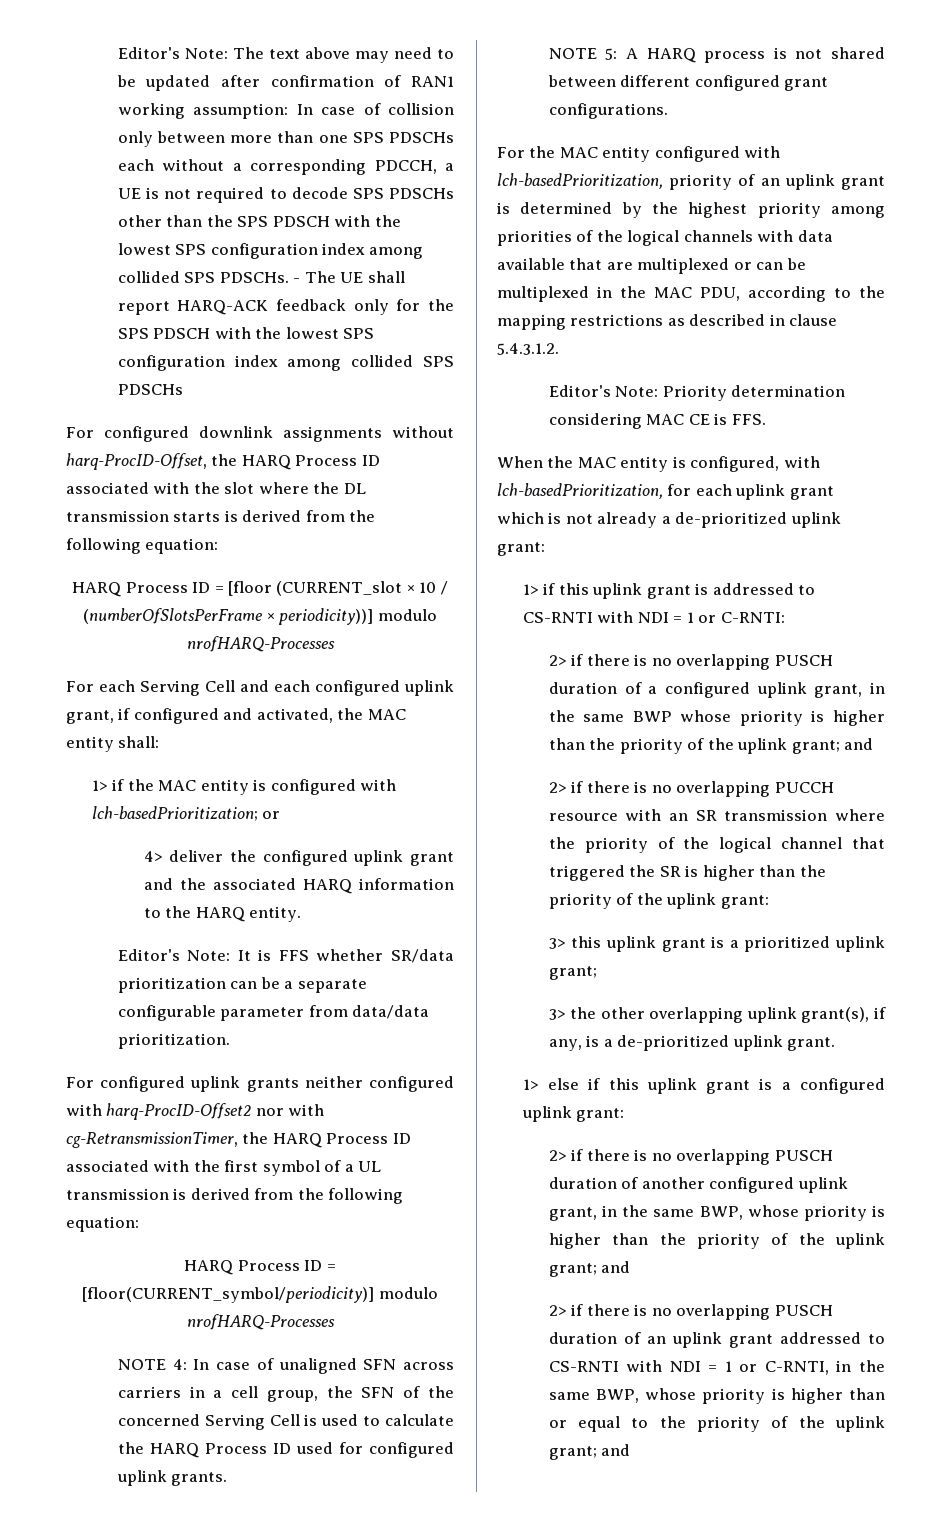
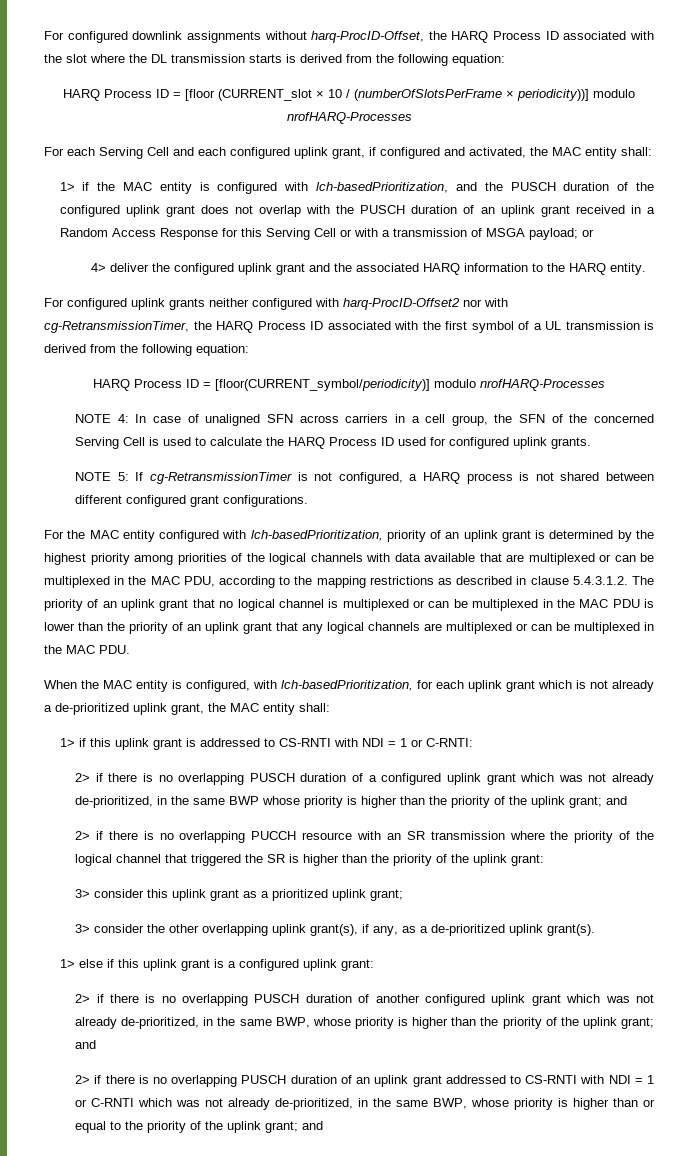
[117,47,454,63] [116,75,454,91] [117,103,454,119] [117,131,454,147] [117,159,454,175] [117,187,454,203] [117,215,401,227] [117,243,423,259] [117,271,405,283] [117,299,454,315] [117,327,375,339] [117,355,454,371] [117,384,183,395] Editor's Note: The text above may need to be updated after confirmation of RAN1 working assumption: In case of collision only between more than one SPS PDSCHs each without a corresponding PDCCH, a UE is not required to decode SPS PDSCHs other than the SPS PDSCH with the lowest SPS configuration index among collided SPS PDSCHs. - The UE shall report HARQ-ACK feedback only for the SPS PDSCH with the lowest SPS configuration index among collided SPS PDSCHs // -> (44, 35) none
[91,806,258,821] lch-basedPrioritization; -> [316,182,654,193] [59,205,655,217] [59,228,578,240] lch-basedPrioritization, and the PUSCH duration of the configured uplink grant does not overlap with the PUSCH duration of an uplink grant received in a Random Access Response for this Serving Cell or with a transmission of MSGA payload;
[117,949,454,963] [117,977,367,993] [117,1005,430,1021] [117,1033,230,1049] // Editor's Note: It is FFS whether SR/data prioritization can be a separate configurable parameter from data/data prioritization. -> (646, 269) none
[626,48,639,59] A -> [135,472,418,484] If cg-RetransmissionTimer is not configured, a
[548,385,846,401] [548,413,766,429] // Editor's Note: Priority determination considering MAC CE is FFS. -> [632,576,654,585] [44,599,654,611] [44,622,654,634] [44,645,130,654] The priority of an uplink grant that no logical channel is multiplexed or can be multiplexed in the MAC PDU is lower than the priority of an uplink grant that any logical channels are multiplexed or can be multiplexed in the MAC PDU.
[497,542,545,556] grant: -> [171,703,330,715] grant, the MAC entity shall:
[814,684,863,698] grant, -> [486,773,654,785] [75,796,154,808] grant which was not already de-prioritized,
[571,936,725,952] this uplink grant is -> [94,889,258,901] consider this uplink grant as
(566, 1014) none -> [94,924,145,933] consider
[586,1035,836,1051] is a de-prioritized uplink grant. -> [402,924,596,936] as a de-prioritized uplink grant(s).
[548,1207,597,1221] grant, -> [531,994,654,1006] [75,1017,200,1029] grant which was not already de-prioritized,
[764,1361,829,1375] C-RNTI, -> [91,1098,354,1110] C-RNTI which was not already de-prioritized,

